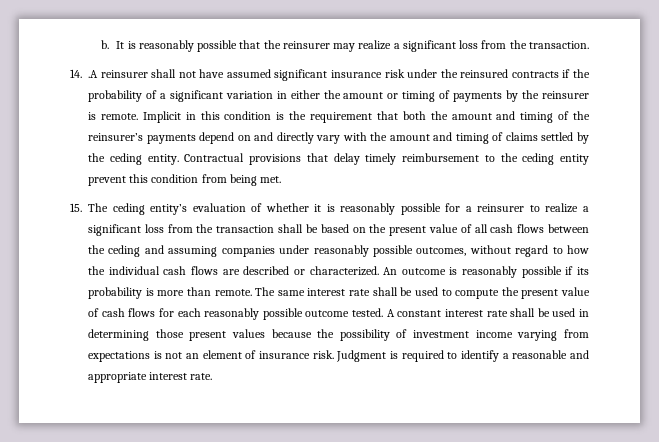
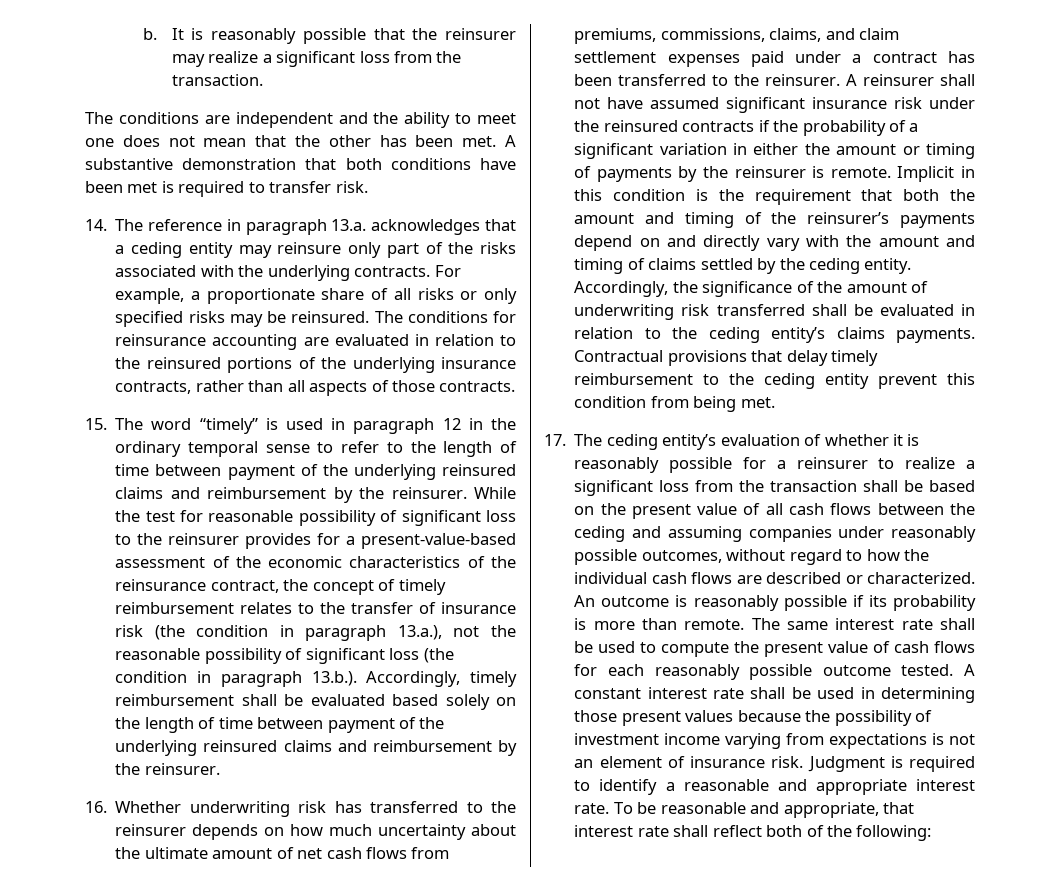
[70,69,98,78] 14. .A -> [85,112,516,128] [85,135,516,147] [85,158,516,170] [85,181,368,197] [85,219,516,235] [115,242,516,258] [115,265,461,281] [115,288,517,304] [115,311,516,327] [115,334,516,350] [115,357,516,373] [115,380,516,396] [85,418,517,434] [115,441,517,457] [115,464,516,480] [115,487,516,503] [115,510,516,526] [115,533,516,549] [115,556,516,568] [115,579,446,595] [115,602,516,614] [115,625,516,641] [115,648,454,664] [115,671,517,687] [115,694,516,710] [115,717,445,733] [115,740,517,756] [115,763,220,775] [85,801,516,817] [115,824,516,840] [115,847,450,859] [574,28,900,44] [574,51,975,67] [574,74,858,86] The conditions are independent and the ability to meet one does not mean that the other has been met. A substantive demonstration that both conditions have been met is required to transfer risk. // 14. The reference in paragraph 13.a. acknowledges that a ceding entity may reinsure only part of the risks associated with the underlying contracts. For example, a proportionate share of all risks or only specified risks may be reinsured. The conditions for reinsurance accounting are evaluated in relation to the reinsured portions of the underlying insurance contracts, rather than all aspects of those contracts. // 15. The word “timely” is used in paragraph 12 in the ordinary temporal sense to refer to the length of time between payment of the underlying reinsured claims and reimbursement by the reinsurer. While the test for reasonable possibility of significant loss to the reinsurer provides for a present-value-based assessment of the economic characteristics of the reinsurance contract, the concept of timely reimbursement relates to the transfer of insurance risk (the condition in paragraph 13.a.), not the reasonable possibility of significant loss (the condition in paragraph 13.b.). Accordingly, timely reimbursement shall be evaluated based solely on the length of time between payment of the underlying reinsured claims and reimbursement by the reinsurer. // 16. Whether underwriting risk has transferred to the reinsurer depends on how much uncertainty about the ultimate amount of net cash flows from premiums, commissions, claims, and claim settlement expenses paid under a contract has been transferred to the reinsurer. A
(179, 159) none -> [574,281,928,297] [574,304,975,320] [574,327,975,343] Accordingly, the significance of the amount of underwriting risk transferred shall be evaluated in relation to the ceding entity’s claims payments.
[70,203,82,212] 15. -> [544,434,566,446] 17.
(213, 376) none -> [613,802,914,818] [574,825,932,841] To be reasonable and appropriate, that interest rate shall reflect both of the following:

